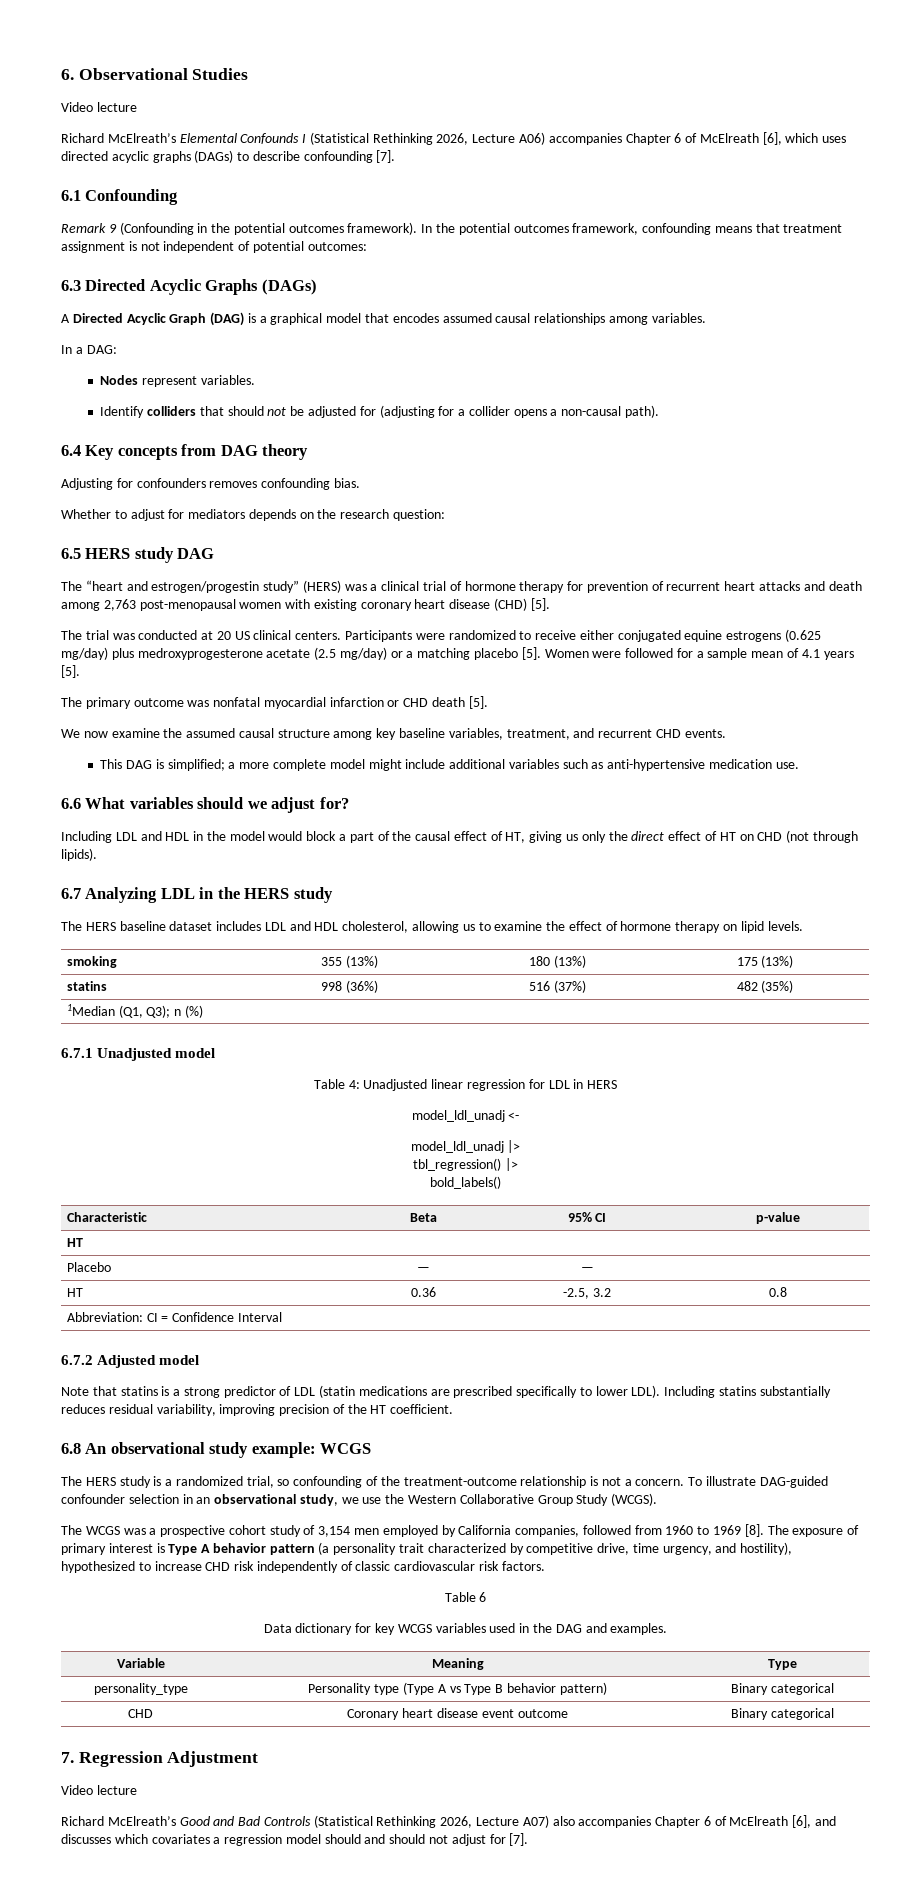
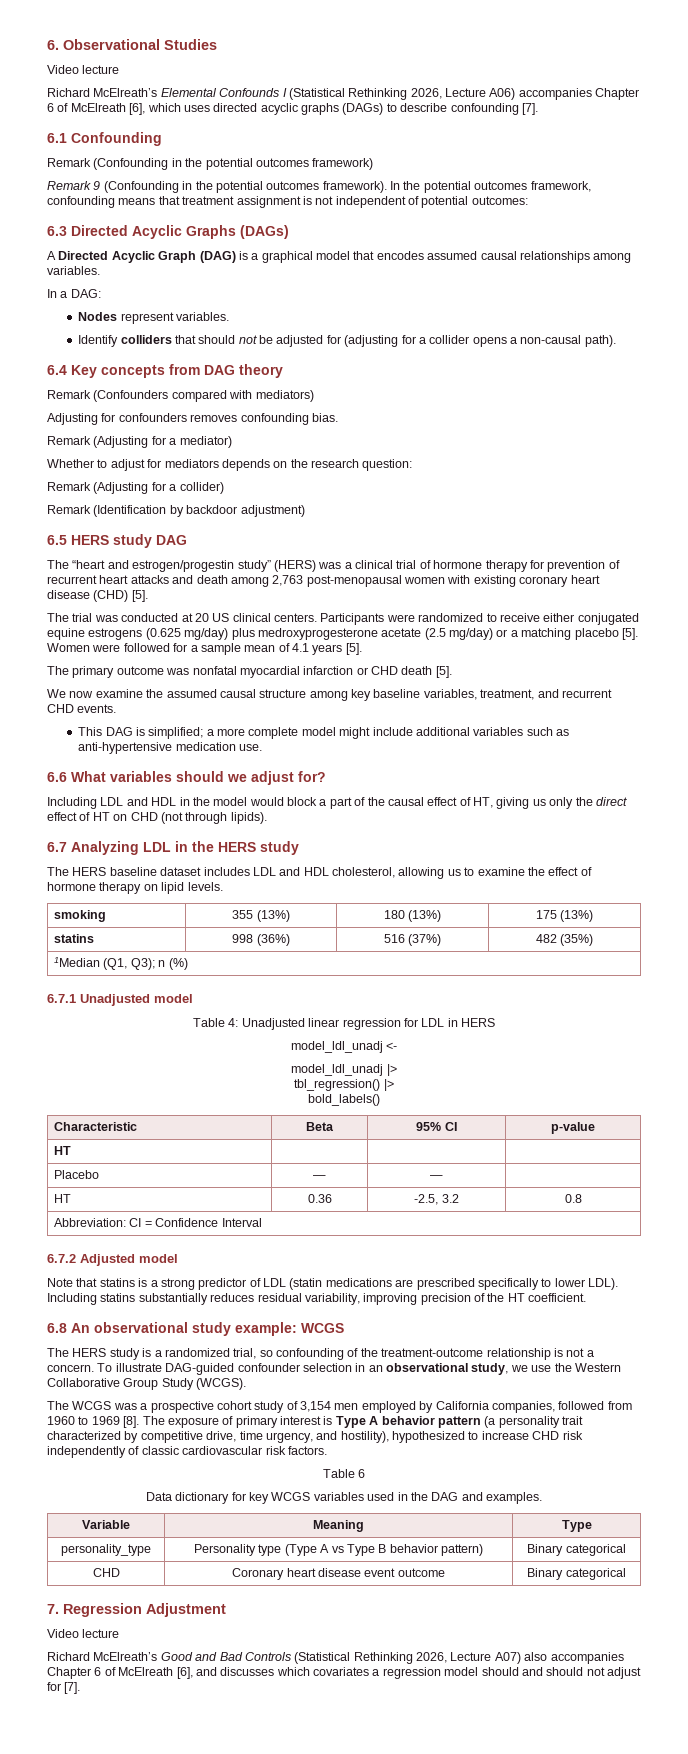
(179, 197) none -> [47,158,374,170] // Remark (Confounding in the potential outcomes framework)
(309, 452) none -> [47,390,314,402] // Remark (Confounders compared with mediators)
(360, 483) none -> [47,436,232,448] // Remark (Adjusting for a mediator)
(446, 515) none -> [47,482,224,494] [47,505,305,517] // Remark (Adjusting for a collider) // Remark (Identification by backdoor adjustment)

